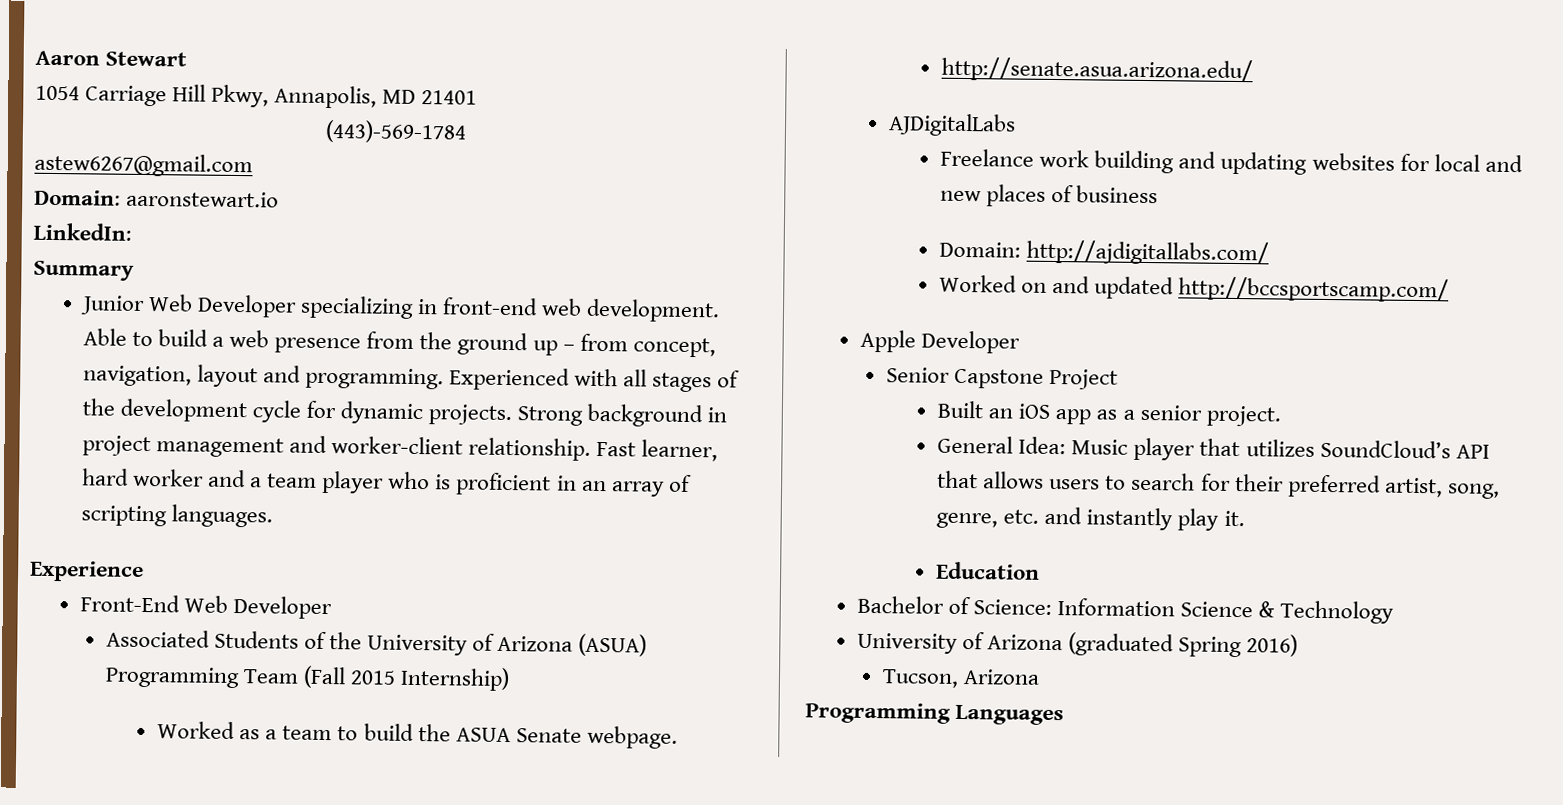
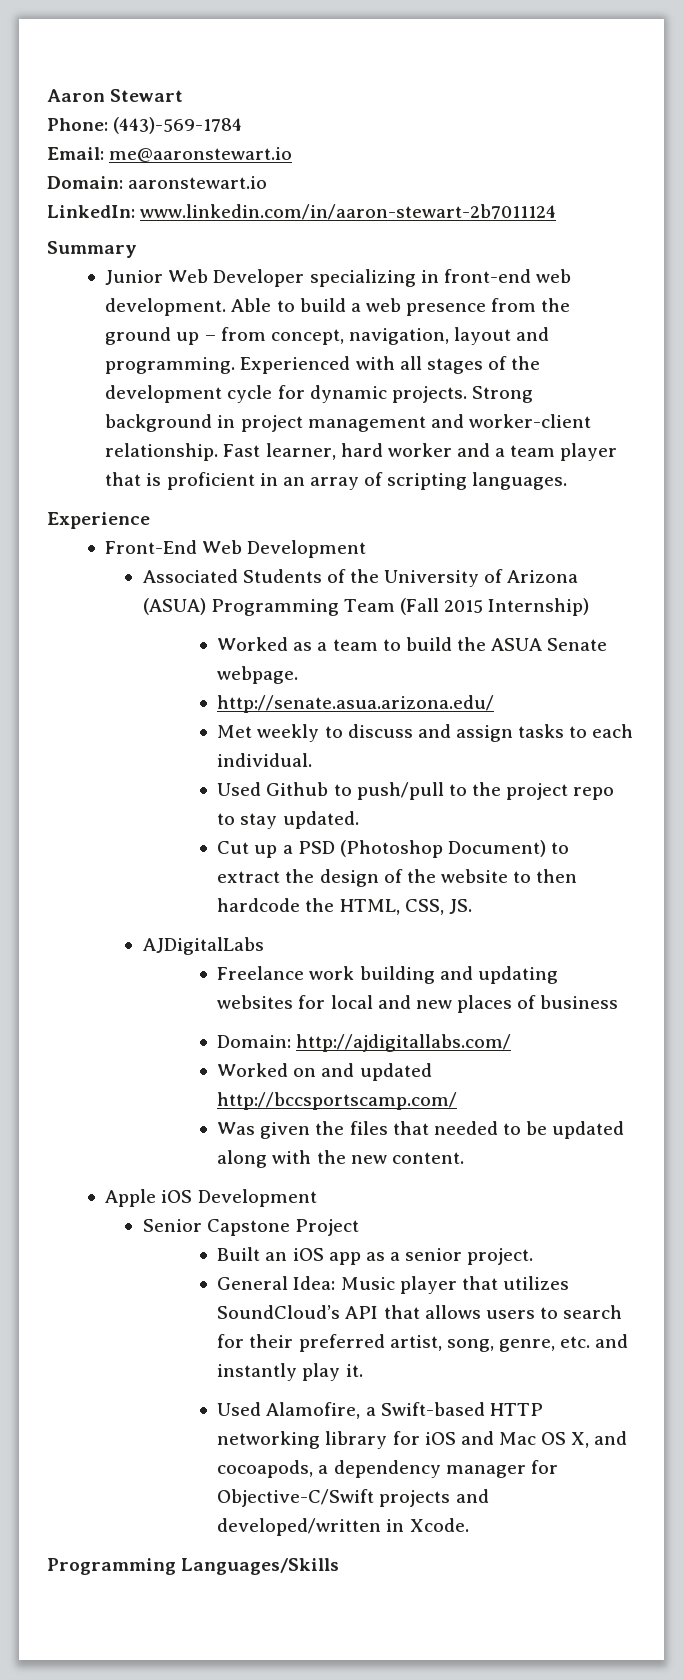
[35,84,478,109] 1054 Carriage Hill Pkwy, Annapolis, MD 21401 // -> [47,118,108,131] Phone:
[34,152,253,178] astew6267@gmail.com -> [47,147,293,162] Email: me@aaronstewart.io
(132, 231) none -> [140,204,557,220] www.linkedin.com/in/aaron-stewart-2b7011124
[388,471,431,490] who -> [105,472,142,486] that
[232,595,332,620] Developer -> [247,540,367,558] Development
(1254, 70) none -> [217,724,634,742] [217,753,313,767] [217,782,615,800] [217,811,359,829] [217,840,570,858] [217,869,578,887] [217,898,472,915] // Met weekly to discuss and assign tasks to each individual. // Used Github to push/pull to the project repo to stay updated. // Cut up a PSD (Photoshop Document) to extract the design of the website to then hardcode the HTML, CSS, JS.
(1450, 289) none -> [217,1121,625,1139] [217,1150,464,1168] // Was given the files that needed to be updated along with the new content.
[920,330,1020,354] Developer -> [161,1189,317,1207] iOS Development
[936,561,1041,580] [856,595,1395,624] [856,631,1299,658] [881,669,1041,688] [805,702,1065,726] Education // Bachelor of Science: Information Science & Technology // University of Arizona (graduated Spring 2016) // Tucson, Arizona // Programming Languages -> [217,1402,543,1419] [217,1431,628,1449] [217,1460,558,1478] [217,1489,489,1507] [217,1518,469,1536] [47,1558,340,1575] Used Alamofire, a Swift-based HTTP networking library for iOS and Mac OS X, and cocoapods, a dependency manager for Objective-C/Swift projects and developed/written in Xcode. // Programming Languages/Skills

